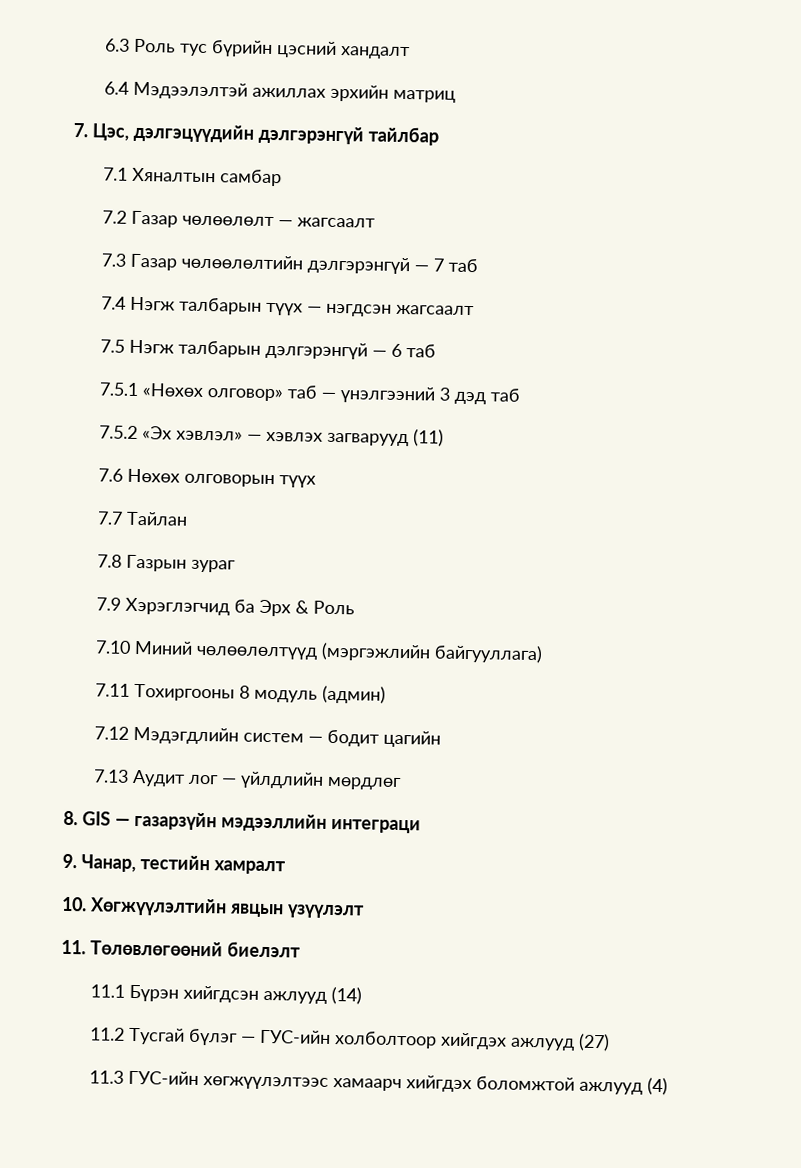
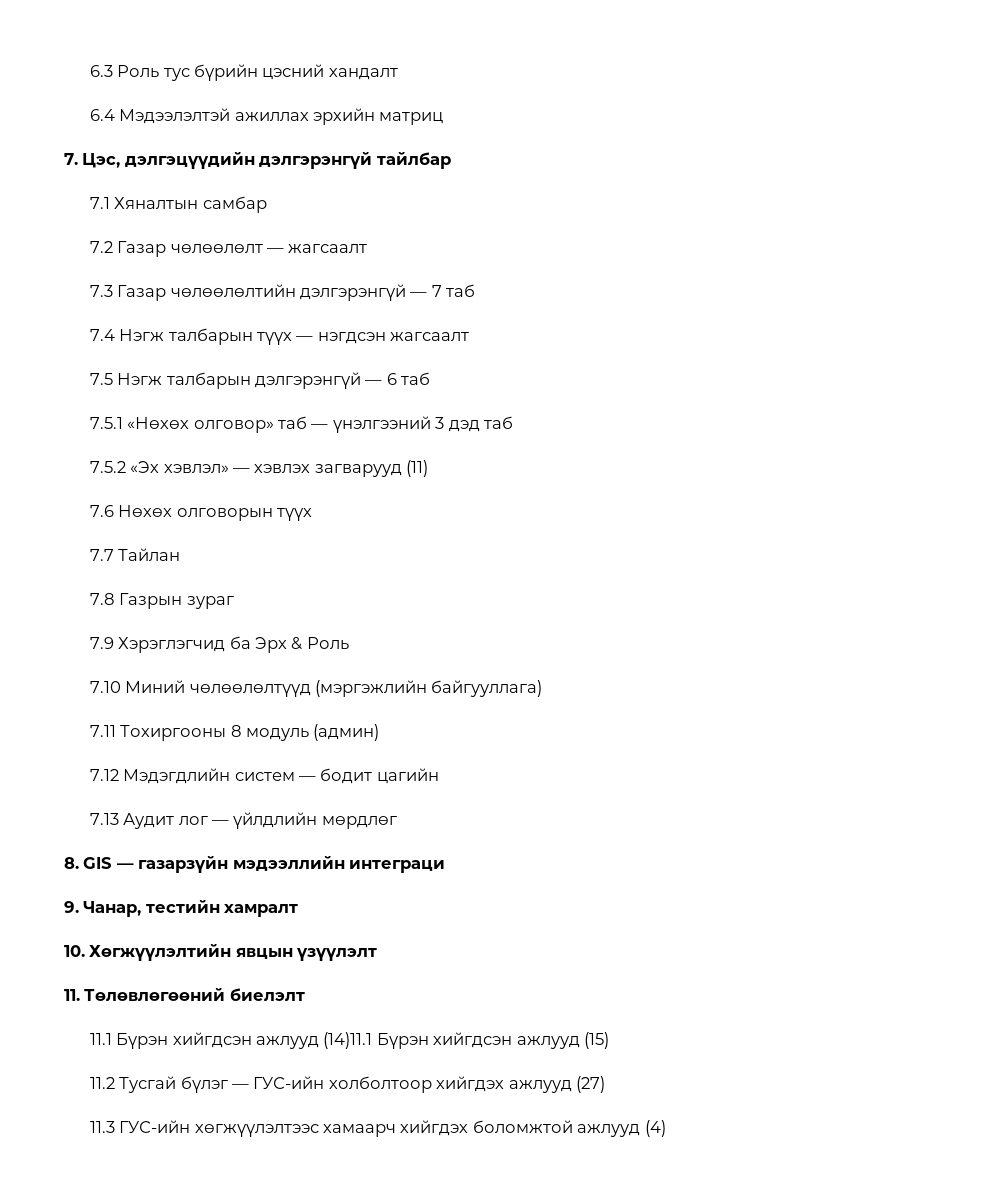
[330,986,362,1005] (14) -> [323,1032,610,1049] (14)11.1 Бүрэн хийгдсэн ажлууд (15)

